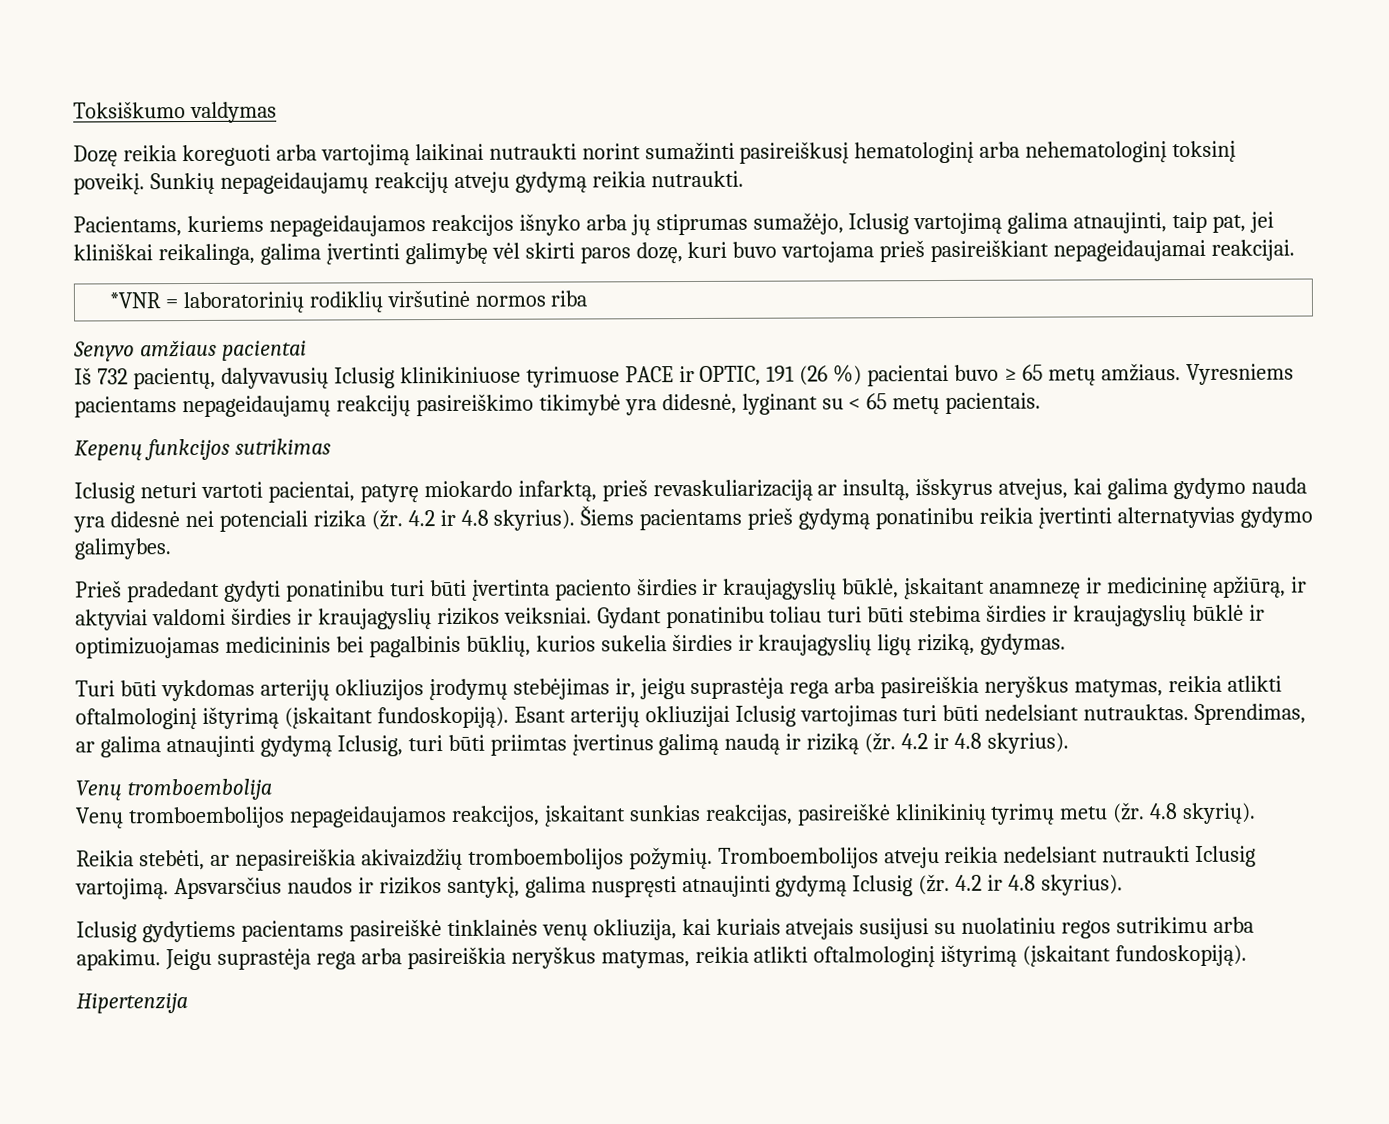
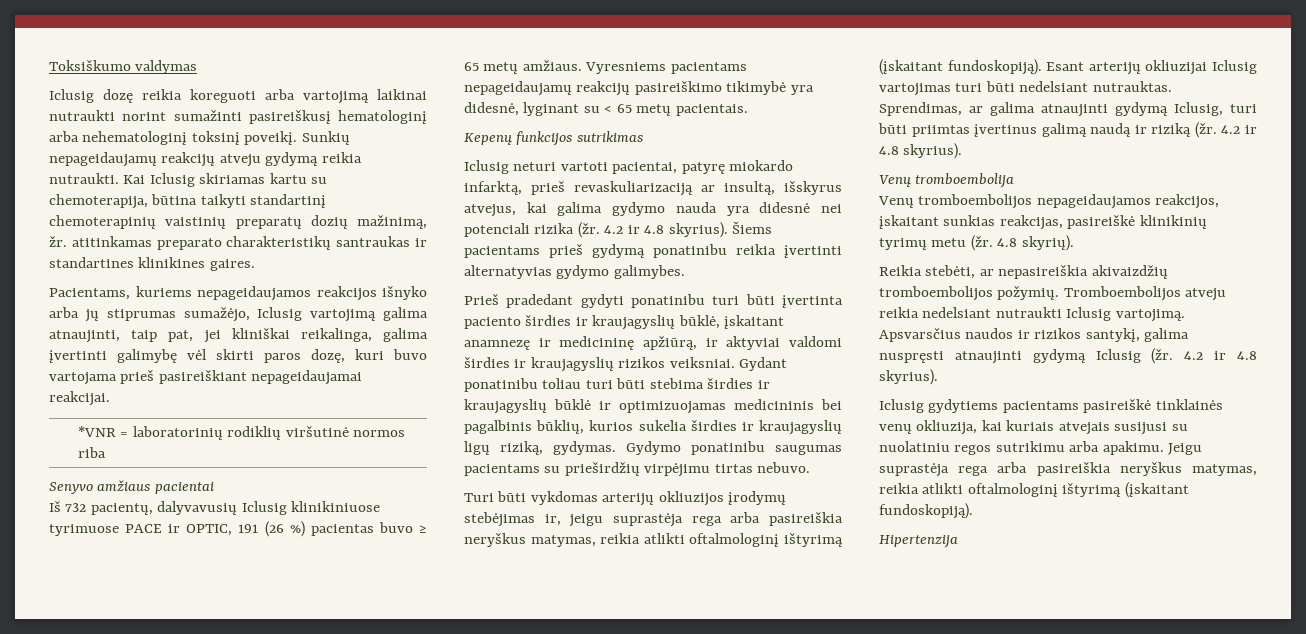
[73,145,118,167] Dozę -> [49,89,133,103] Iclusig dozę
(744, 179) none -> [123,173,328,187] [49,194,327,209] [49,215,427,229] [49,236,428,250] [49,257,255,271] Kai Iclusig skiriamas kartu su chemoterapija, būtina taikyti standartinį chemoterapinių vaistinių preparatų dozių mažinimą, žr. atitinkamas preparato charakteristikų santraukas ir standartines klinikines gaires.
[867,364,950,387] pacientai -> [310,524,374,536] pacientas
(1067, 644) none -> [626,441,842,455] [464,462,811,477] Gydymo ponatinibu saugumas pacientams su prieširdžių virpėjimu tirtas nebuvo.

